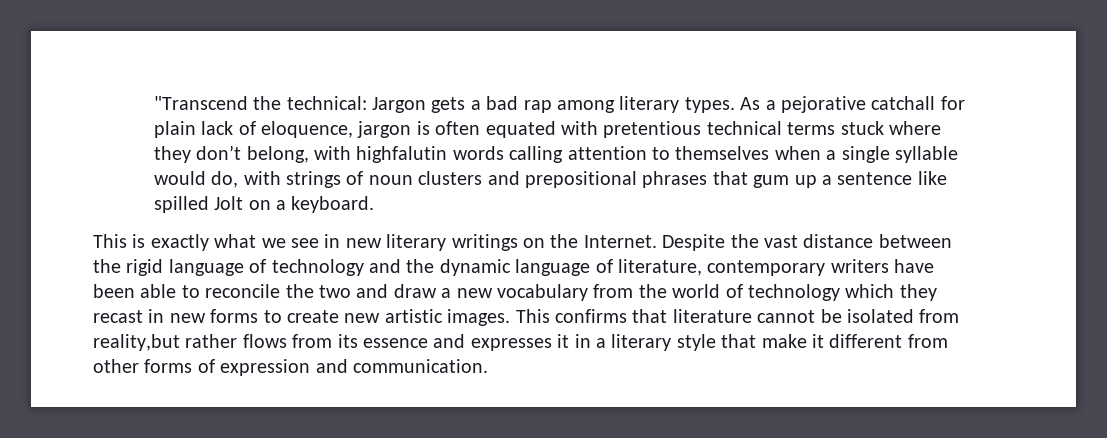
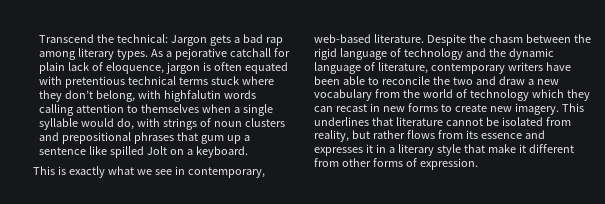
[153,96,248,110] "Transcend -> [39,34,95,43] Transcend
[345,234,874,251] new literary writings on the Internet. Despite the vast distance -> [188,167,266,178] [314,34,523,46] contemporary, web-based literature. Despite the chasm
(937, 292) none -> [314,106,333,112] can
[384,309,627,326] artistic images. This confirms -> [514,103,584,115] [314,117,369,126] imagery. This underlines
[93,334,180,351] reality,but -> [314,130,370,142] reality, but
[220,359,488,376] expression and communication. -> [419,158,478,170] expression.

